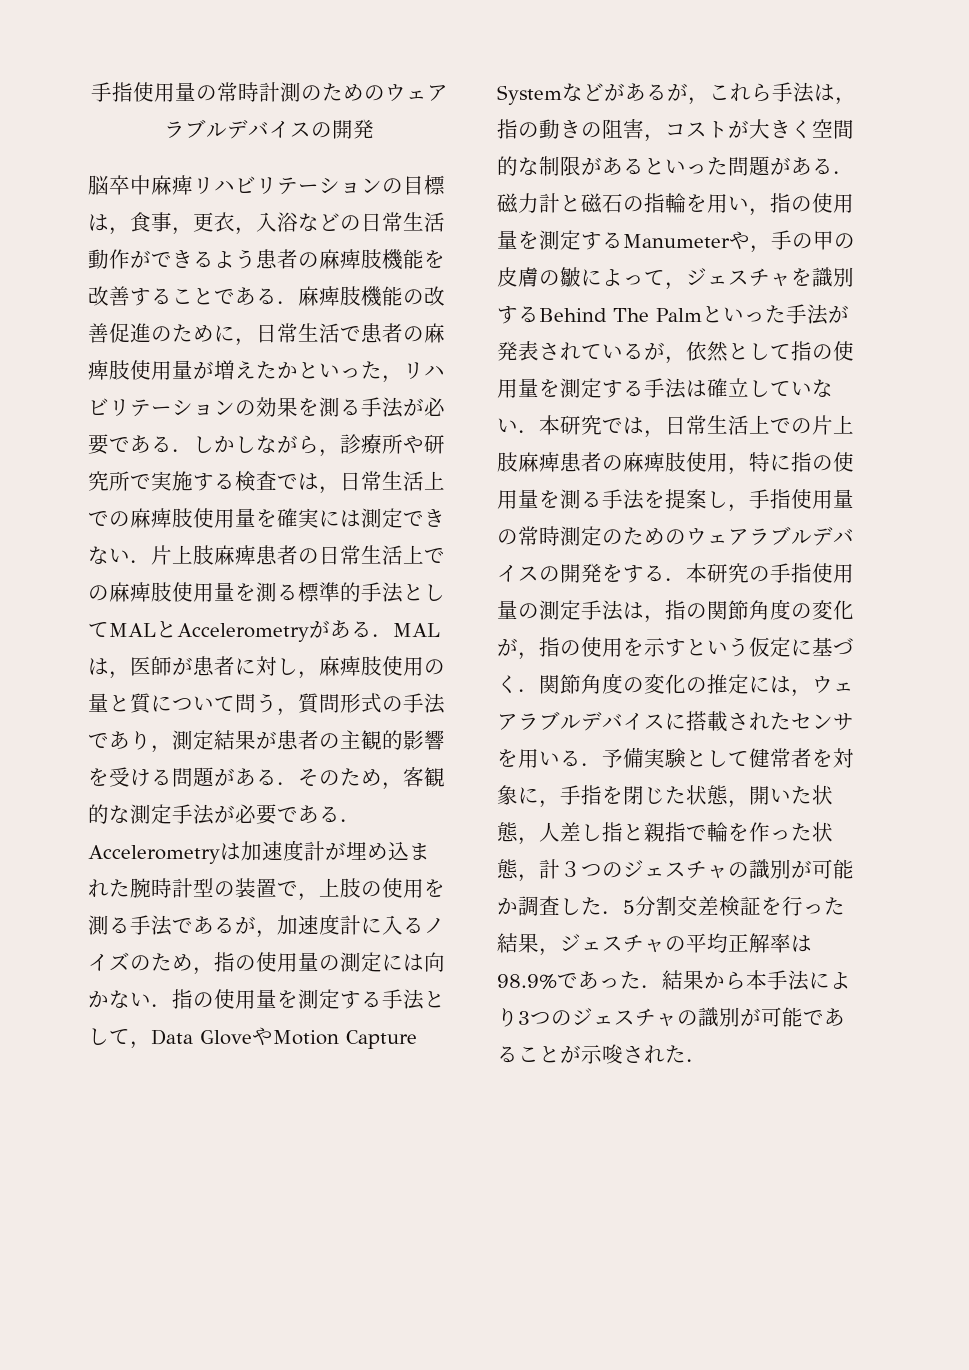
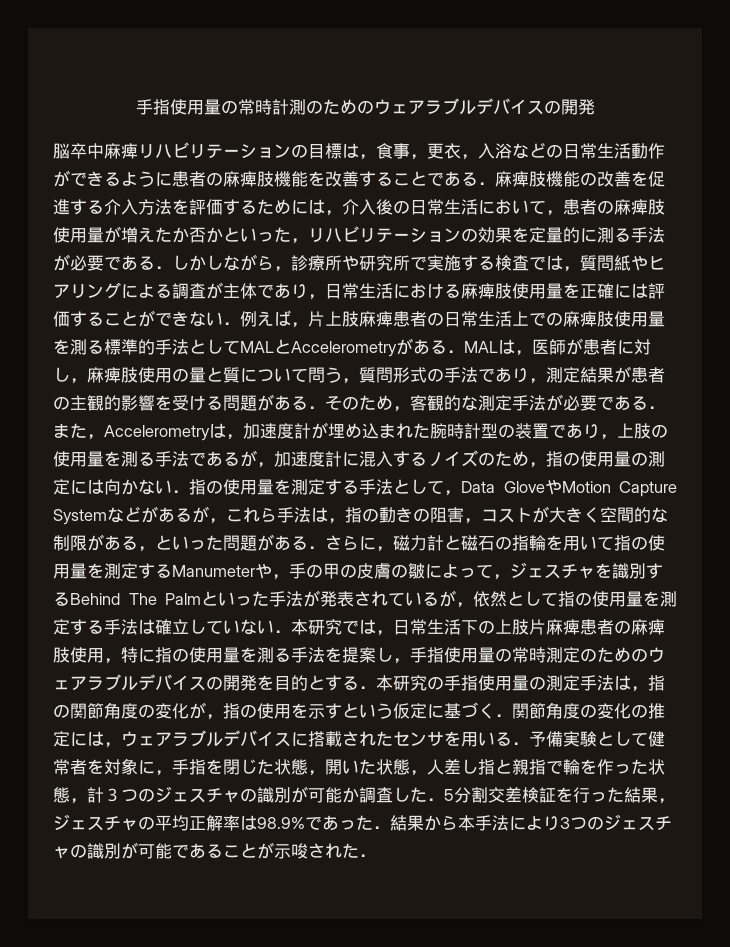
(256, 259) none -> [155,172,172,187] に
[109,323,361,346] 促進のために，日常生活で -> [631,171,665,187] [53,199,563,216] を促進する介入方法を評価するためには，介入後の日常生活において，
(298, 370) none -> [189,227,223,243] 否か
(319, 407) none -> [529,227,597,243] 定量的に
[340,471,445,491] [88,508,403,528] 日常生活上での麻痺肢使用量を確実には測定 -> [580,255,665,271] [53,282,665,300] [53,310,155,327] 質問紙やヒアリングによる調査が主体であり，日常生活における麻痺肢使用量を正確には評価することが
(151, 561) none -> [240,310,308,328] 例えば，
[88,843,241,864] Accelerometryは -> [53,423,243,441] また，Accelerometryは，
(298, 888) none -> [566,423,600,439] あり
(424, 888) none -> [87,451,104,467] 量
[382,915,403,935] 入 -> [359,451,410,467] 混入す
(644, 166) none -> [138,546,155,552] ，
(854, 172) none -> [325,535,393,552] さらに，
[749,208,770,216] ， -> [597,536,614,550] て
[749,415,854,435] [497,452,518,472] 上での片上肢 -> [461,619,546,635] 下の上肢片
(623, 573) none -> [274,675,325,691] 目的と

